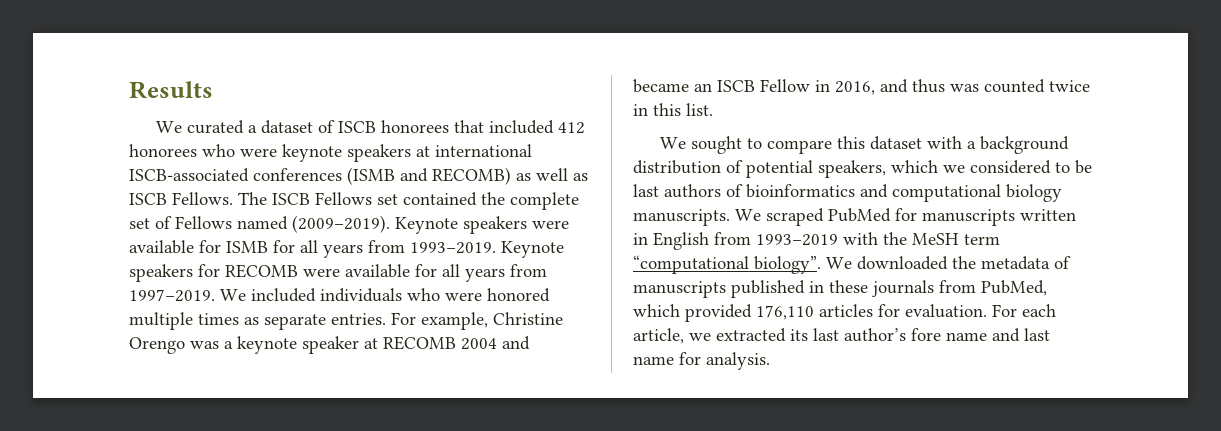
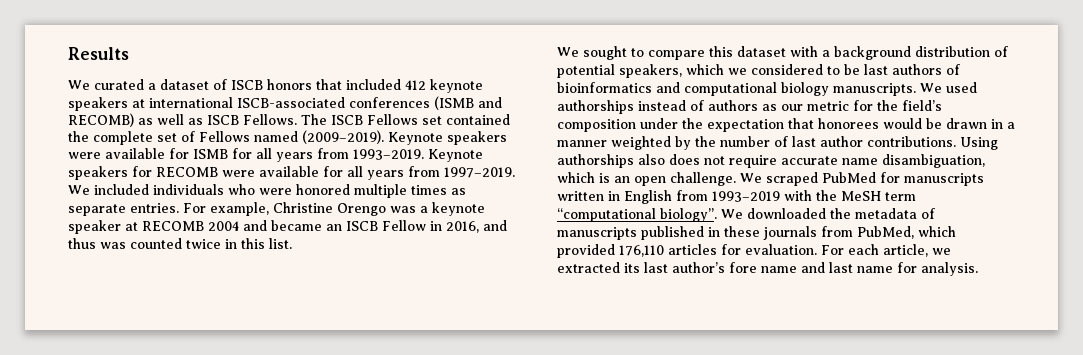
[380,120,449,133] honorees -> [267,79,312,90] honors
[129,144,277,157] honorees who were -> (426, 85) none
(761, 215) none -> [946,82,977,93] [557,100,942,114] [557,118,1015,132] [557,136,998,150] [557,154,985,168] [557,172,762,186] used authorships instead of authors as our metric for the field’s composition under the expectation that honorees would be drawn in a manner weighted by the number of last author contributions. Using authorships also does not require accurate name disambiguation, which is an open challenge. We

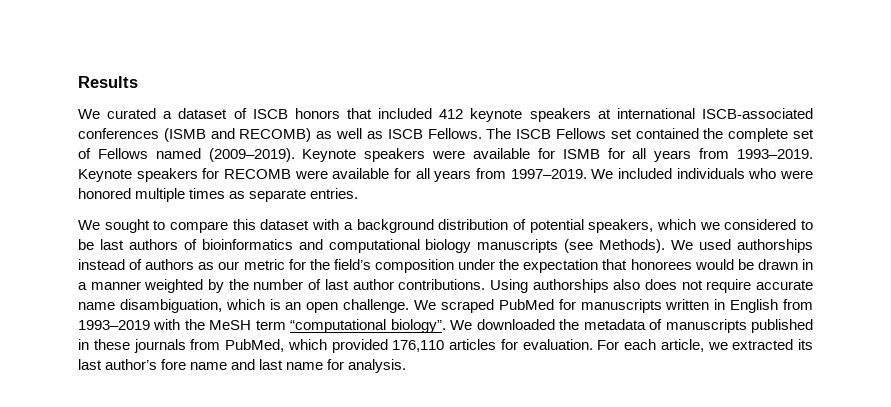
[183,202,485,216] [68,220,507,234] [68,238,292,249] For example, Christine Orengo was a keynote speaker at RECOMB 2004 and became an ISCB Fellow in 2016, and thus was counted twice in this list. -> (359, 193) none
[833,83,916,96] manuscripts. -> [477,239,666,253] manuscripts (see Methods).

